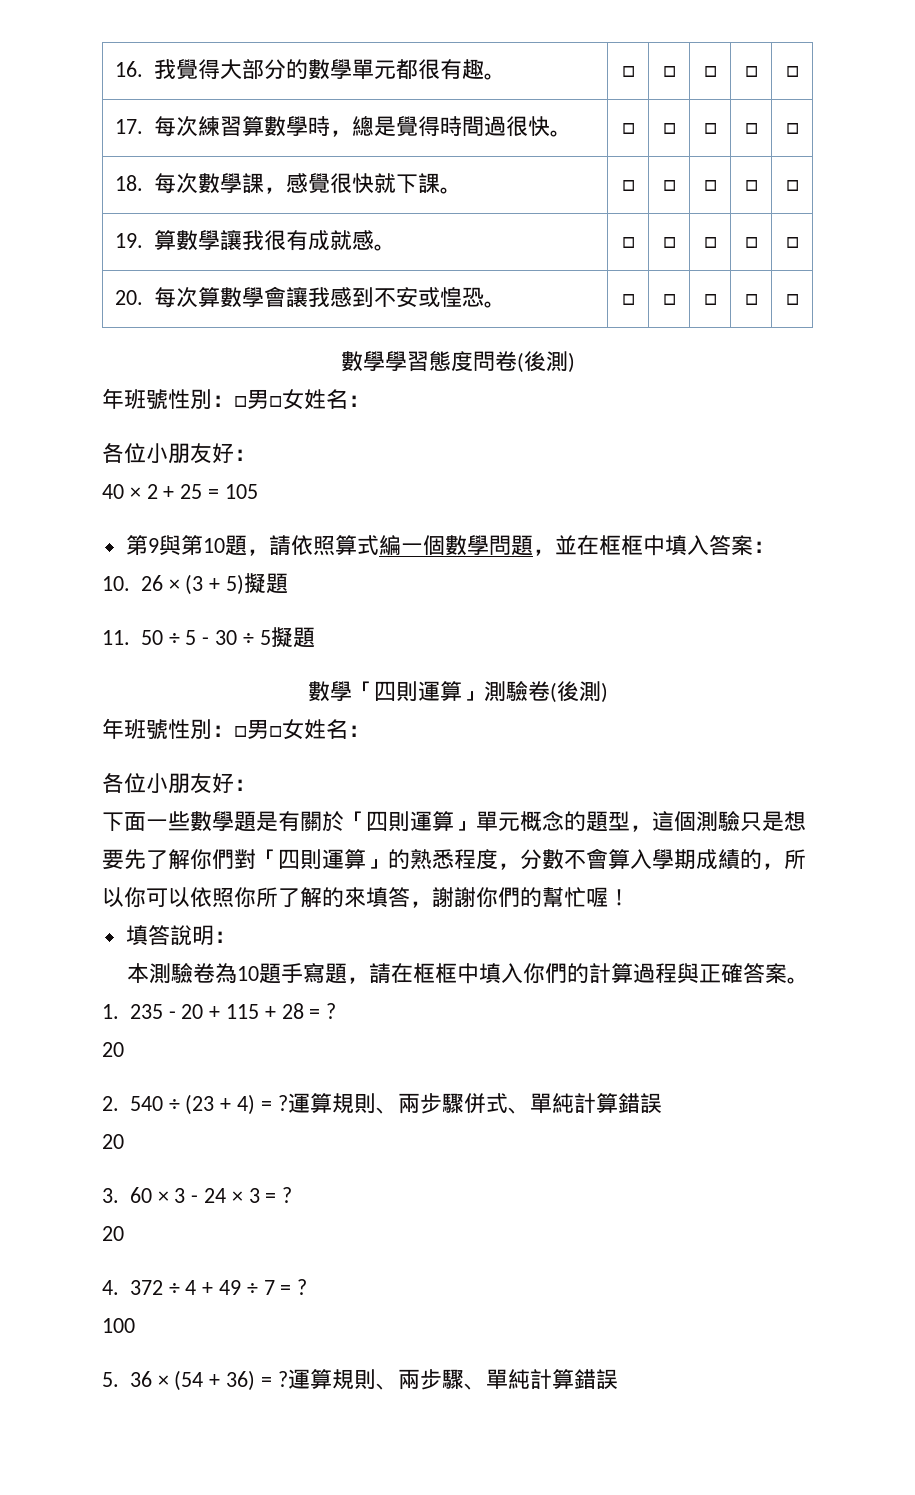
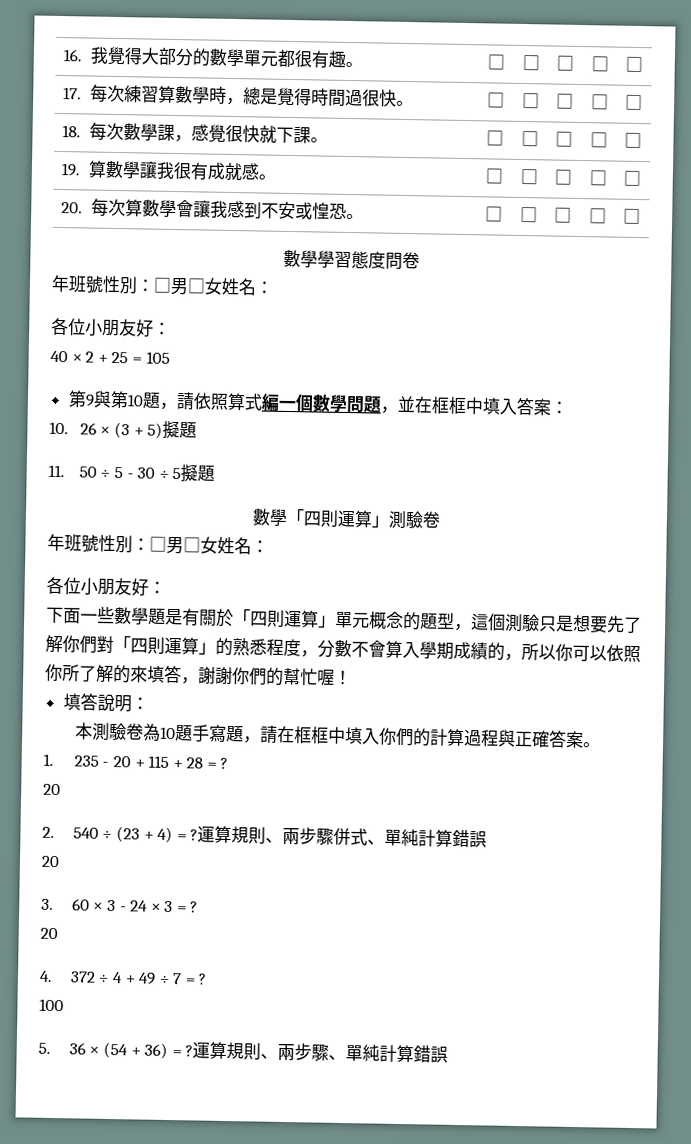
[516,351,575,373] (後測) -> (420, 260) none
[549,681,608,703] (後測) -> (441, 520) none

